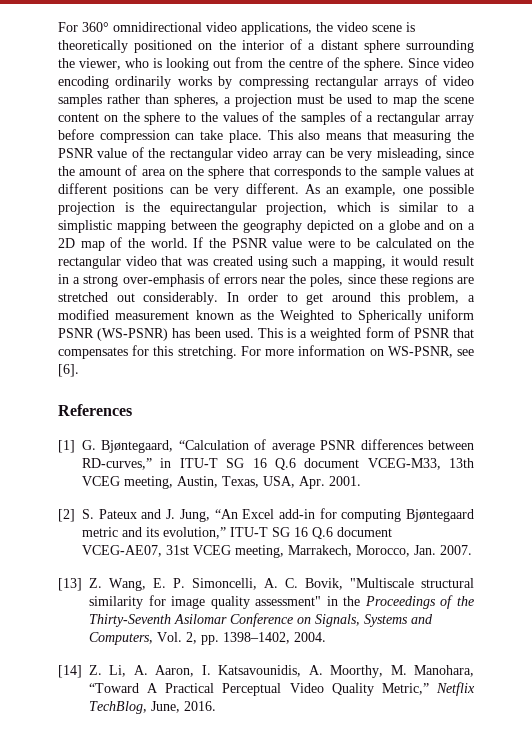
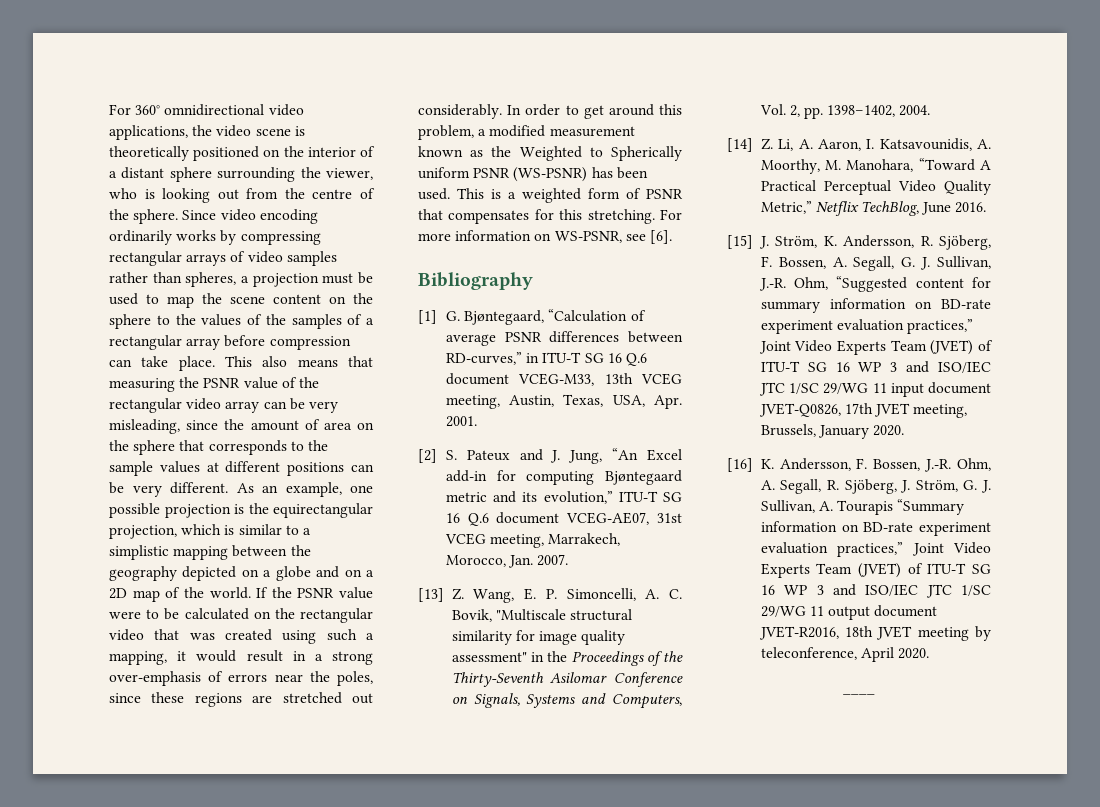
[58,404,132,416] References -> [418,272,533,290] Bibliography
[151,701,180,713] June, -> [921,202,952,215] June
(216, 706) none -> [727,235,991,250] [760,256,991,271] [758,276,991,292] [760,298,991,313] [760,319,974,334] [758,340,993,355] [760,361,991,373] [758,382,991,397] [758,403,968,418] [760,424,905,439] [727,458,991,472] [760,479,991,494] [760,499,965,515] [760,521,991,536] [760,542,991,557] [760,563,991,578] [760,584,991,598] [760,605,938,620] [758,626,991,641] [760,647,930,662] [843,692,875,695] // [15] J. Ström, K. Andersson, R. Sjöberg, F. Bossen, A. Segall, G. J. Sullivan, J.-R. Ohm, “Suggested content for summary information on BD-rate experiment evaluation practices,” Joint Video Experts Team (JVET) of ITU-T SG 16 WP 3 and ISO/IEC JTC 1/SC 29/WG 11 input document JVET-Q0826, 17th JVET meeting, Brussels, January 2020. // [16] K. Andersson, F. Bossen, J.-R. Ohm, A. Segall, R. Sjöberg, J. Ström, G. J. Sullivan, A. Tourapis “Summary information on BD-rate experiment evaluation practices,” Joint Video Experts Team (JVET) of ITU-T SG 16 WP 3 and ISO/IEC JTC 1/SC 29/WG 11 output document JVET-R2016, 18th JVET meeting by teleconference, April 2020. // ____

